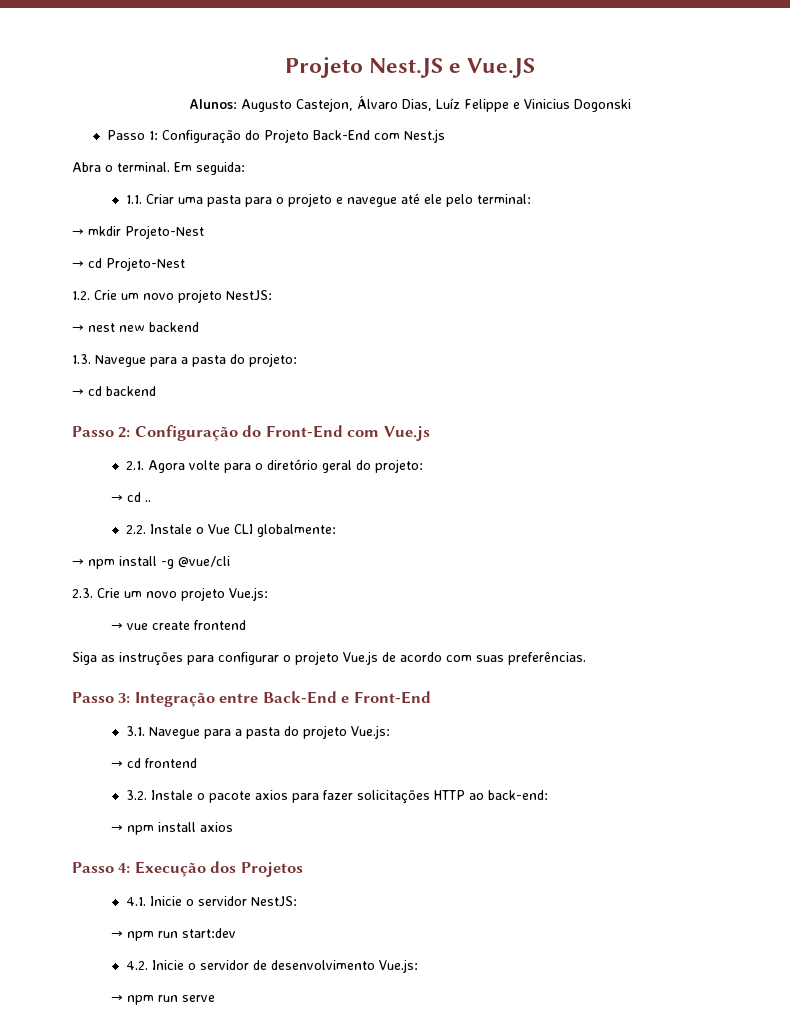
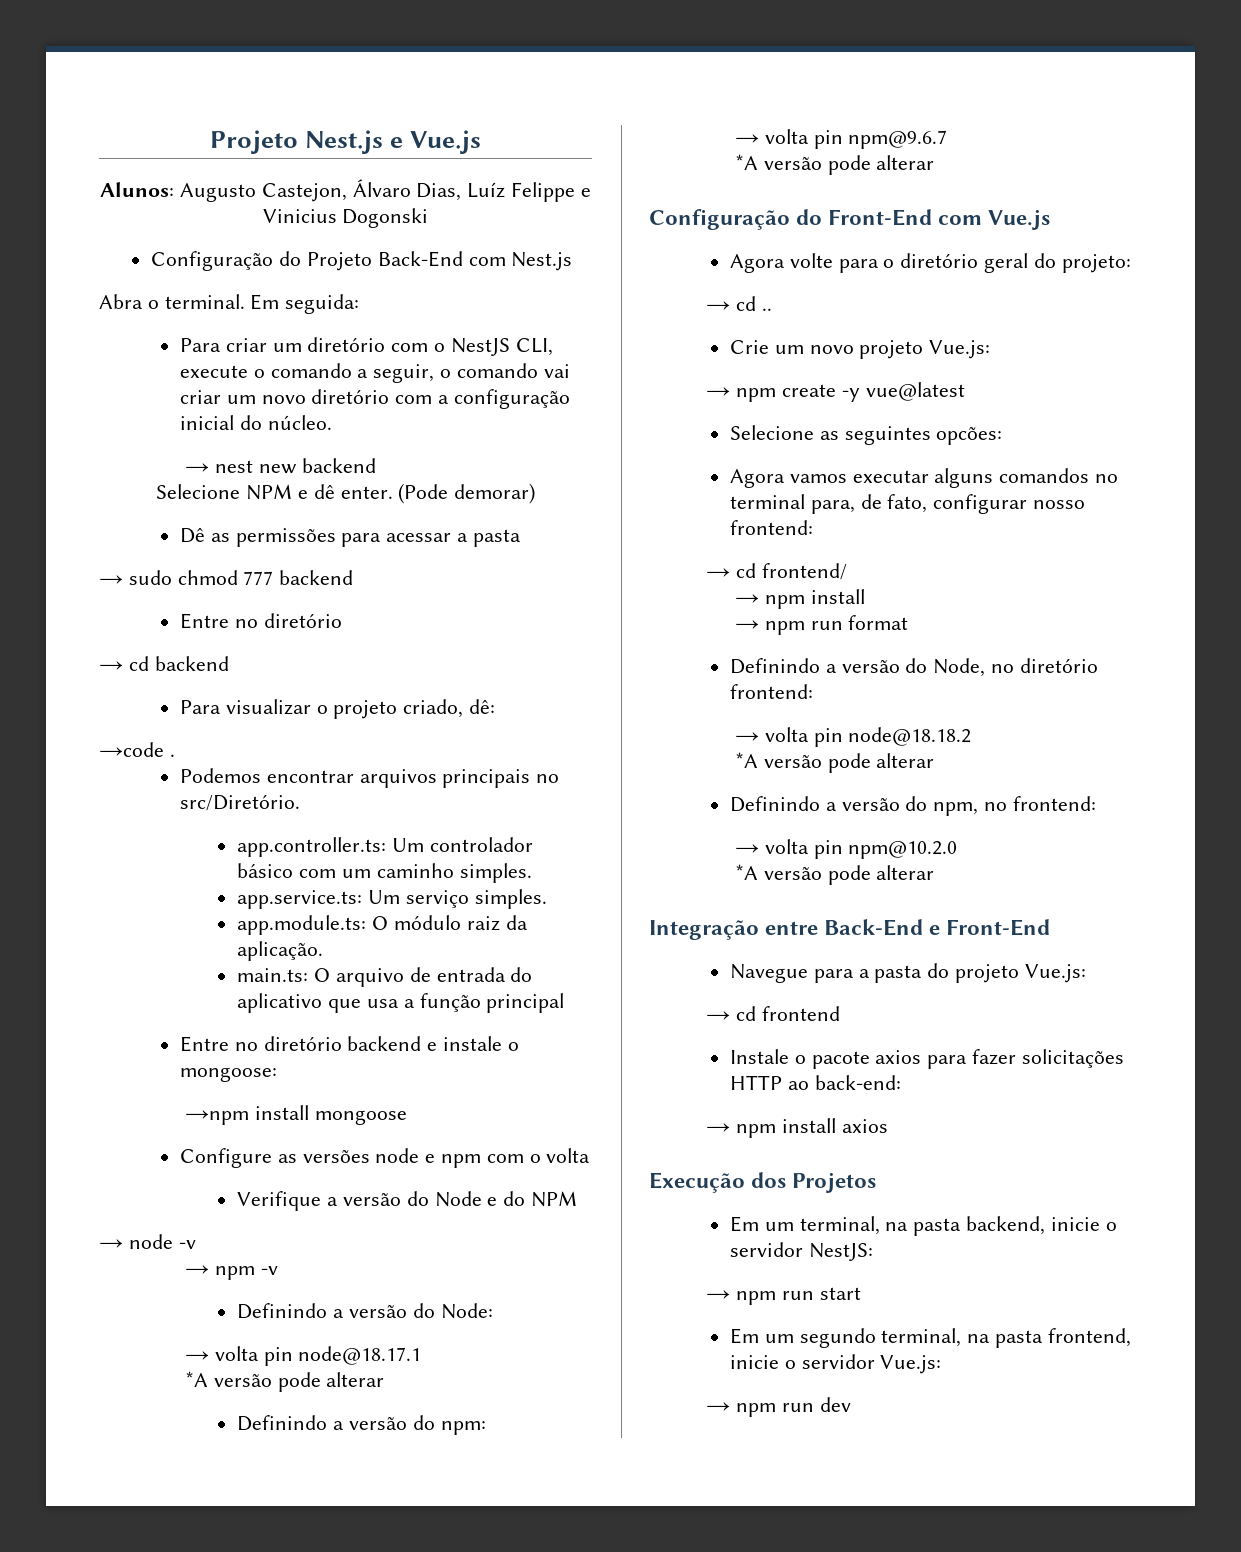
[284,57,536,78] Projeto Nest.JS e Vue.JS -> [209,130,482,154] Projeto Nest.js e Vue.js
[106,130,158,140] Passo 1: -> (429, 218) none
[126,193,532,207] [72,225,204,239] [72,257,185,271] [72,289,272,303] [72,322,199,332] [72,353,297,367] [72,386,156,396] [72,426,131,438] 1.1. Criar uma pasta para o projeto e navegue até ele pelo terminal: // → mkdir Projeto-Nest // → cd Projeto-Nest // 1.2. Crie um novo projeto NestJS: // → nest new backend // 1.3. Navegue para a pasta do projeto: // → cd backend // Passo 2: -> [179,337,553,356] [179,363,570,383] [179,389,570,409] [179,415,332,430] [185,458,377,474] [156,483,536,504] [179,528,521,547] [99,570,354,585] [179,613,342,629] [99,656,229,671] [179,699,496,719] [99,742,175,757] [179,768,560,788] [179,794,300,811] [237,837,533,857] [237,863,532,883] [237,889,547,909] [237,915,528,935] [237,941,324,961] [237,967,533,987] [237,993,565,1013] [179,1036,519,1052] [179,1067,277,1082] [185,1105,407,1125] [179,1148,591,1168] [237,1191,577,1211] [99,1234,196,1249] [185,1265,278,1280] [237,1303,493,1319] [185,1346,422,1366] [185,1371,385,1392] [237,1415,486,1435] [735,129,948,149] [735,154,935,175] Para criar um diretório com o NestJS CLI, execute o comando a seguir, o comando vai criar um novo diretório com a configuração inicial do núcleo. // → nest new backend // Selecione NPM e dê enter. (Pode demorar) // Dê as permissões para acessar a pasta // → sudo chmod 777 backend // Entre no diretório // → cd backend // Para visualizar o projeto criado, dê: // →code . // Podemos encontrar arquivos principais no src/Diretório. // app.controller.ts: Um controlador básico com um caminho simples. // app.service.ts: Um serviço simples. // app.module.ts: O módulo raiz da aplicação. // main.ts: O arquivo de entrada do aplicativo que usa a função principal // Entre no diretório backend e instale o mongoose: // →npm install mongoose // Configure as versões node e npm com o volta // Verifique a versão do Node e do NPM // → node -v // → npm -v // Definindo a versão do Node: // → volta pin node@18.17.1 // *A versão pode alterar // Definindo a versão do npm: // → volta pin npm@9.6.7 // *A versão pode alterar //
[126,461,145,470] 2.1. -> (1051, 219) none
[126,524,337,537] [72,556,230,569] [72,588,93,598] 2.2. Instale o Vue CLI globalmente: // → npm install -g @vue/cli // 2.3. -> (772, 309) none
[126,620,246,630] [72,651,586,666] [72,692,131,703] vue create frontend // Siga as instruções para configurar o projeto Vue.js de acordo com suas preferências. // Passo 3: -> [736,382,965,402] [729,425,1003,445] [729,468,1119,488] [729,494,1086,514] [729,520,813,535] [706,563,847,580] [735,589,865,609] [735,615,909,635] [729,658,1098,677] [729,684,813,699] [735,727,972,747] [735,752,935,773] [729,796,1096,816] [735,839,958,859] [735,864,935,885] npm create -y vue@latest // Selecione as seguintes opcões: // Agora vamos executar alguns comandos no terminal para, de fato, configurar nosso frontend: // → cd frontend/ // → npm install // → npm run format // Definindo a versão do Node, no diretório frontend: // → volta pin node@18.18.2 // *A versão pode alterar // Definindo a versão do npm, no frontend: // → volta pin npm@10.2.0 // *A versão pode alterar //
[126,726,146,736] 3.1. -> (1051, 927) none
[126,790,148,800] 3.2. -> (840, 1013) none
[72,862,131,873] Passo 4: -> (888, 1126) none
[126,896,183,906] 4.1. Inicie -> [729,1216,1100,1236] Em um terminal, na pasta backend, inicie
[181,928,236,938] [126,960,376,970] start:dev // 4.2. Inicie o servidor de desenvolvimento -> [819,1287,861,1300] [729,1328,1131,1348] [729,1354,875,1369] start // Em um segundo terminal, na pasta frontend, inicie o servidor
[181,995,215,1002] serve -> [819,1397,851,1412] dev

